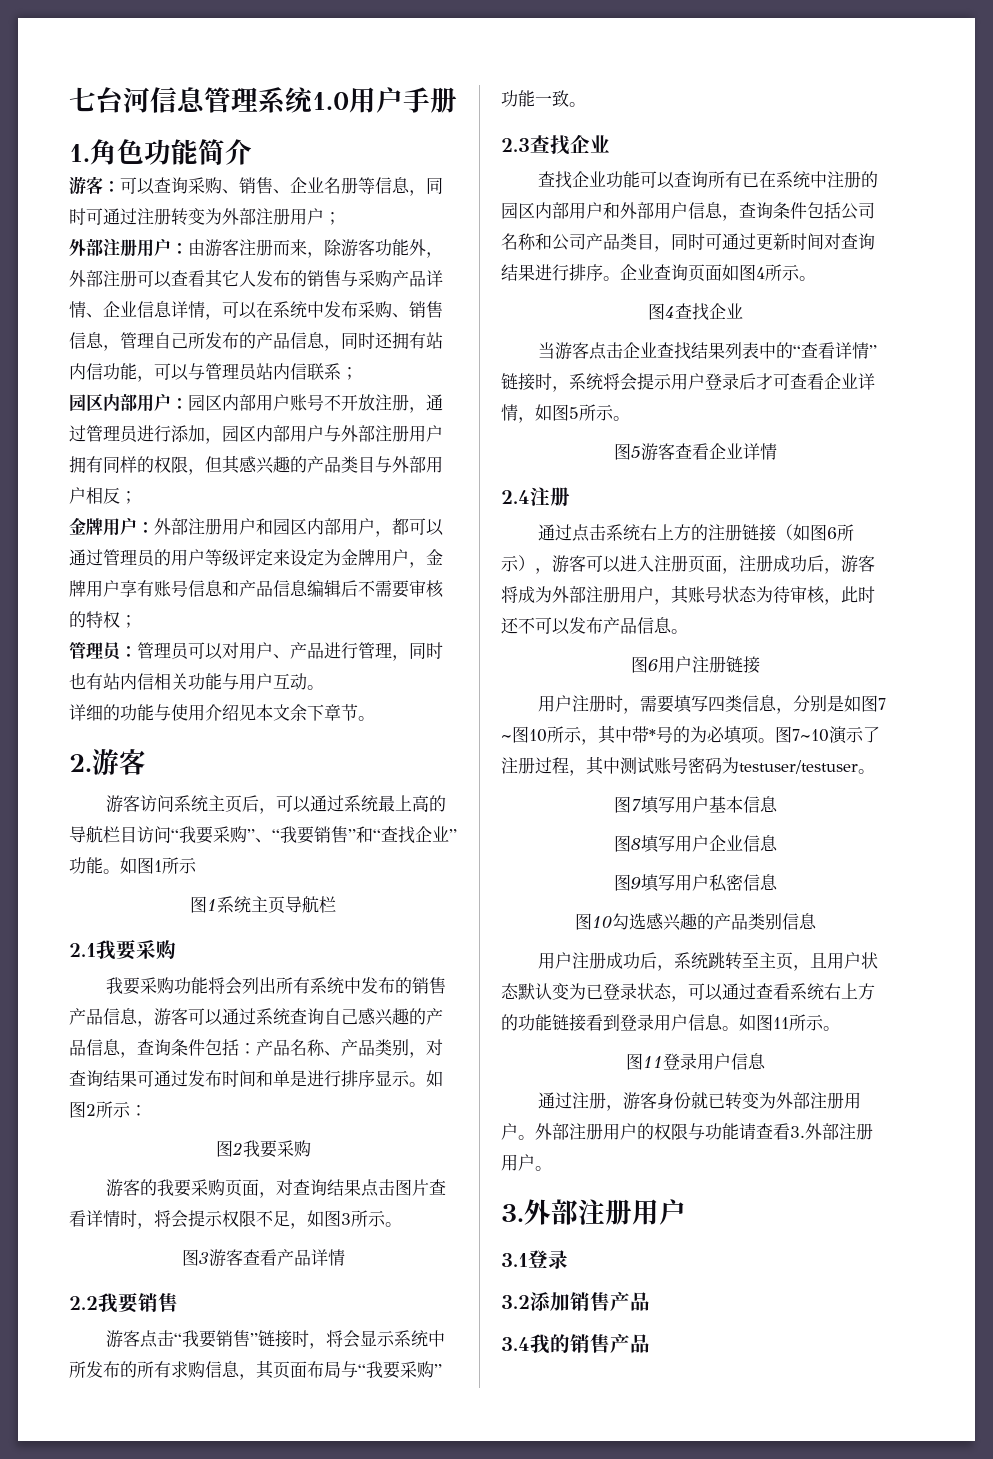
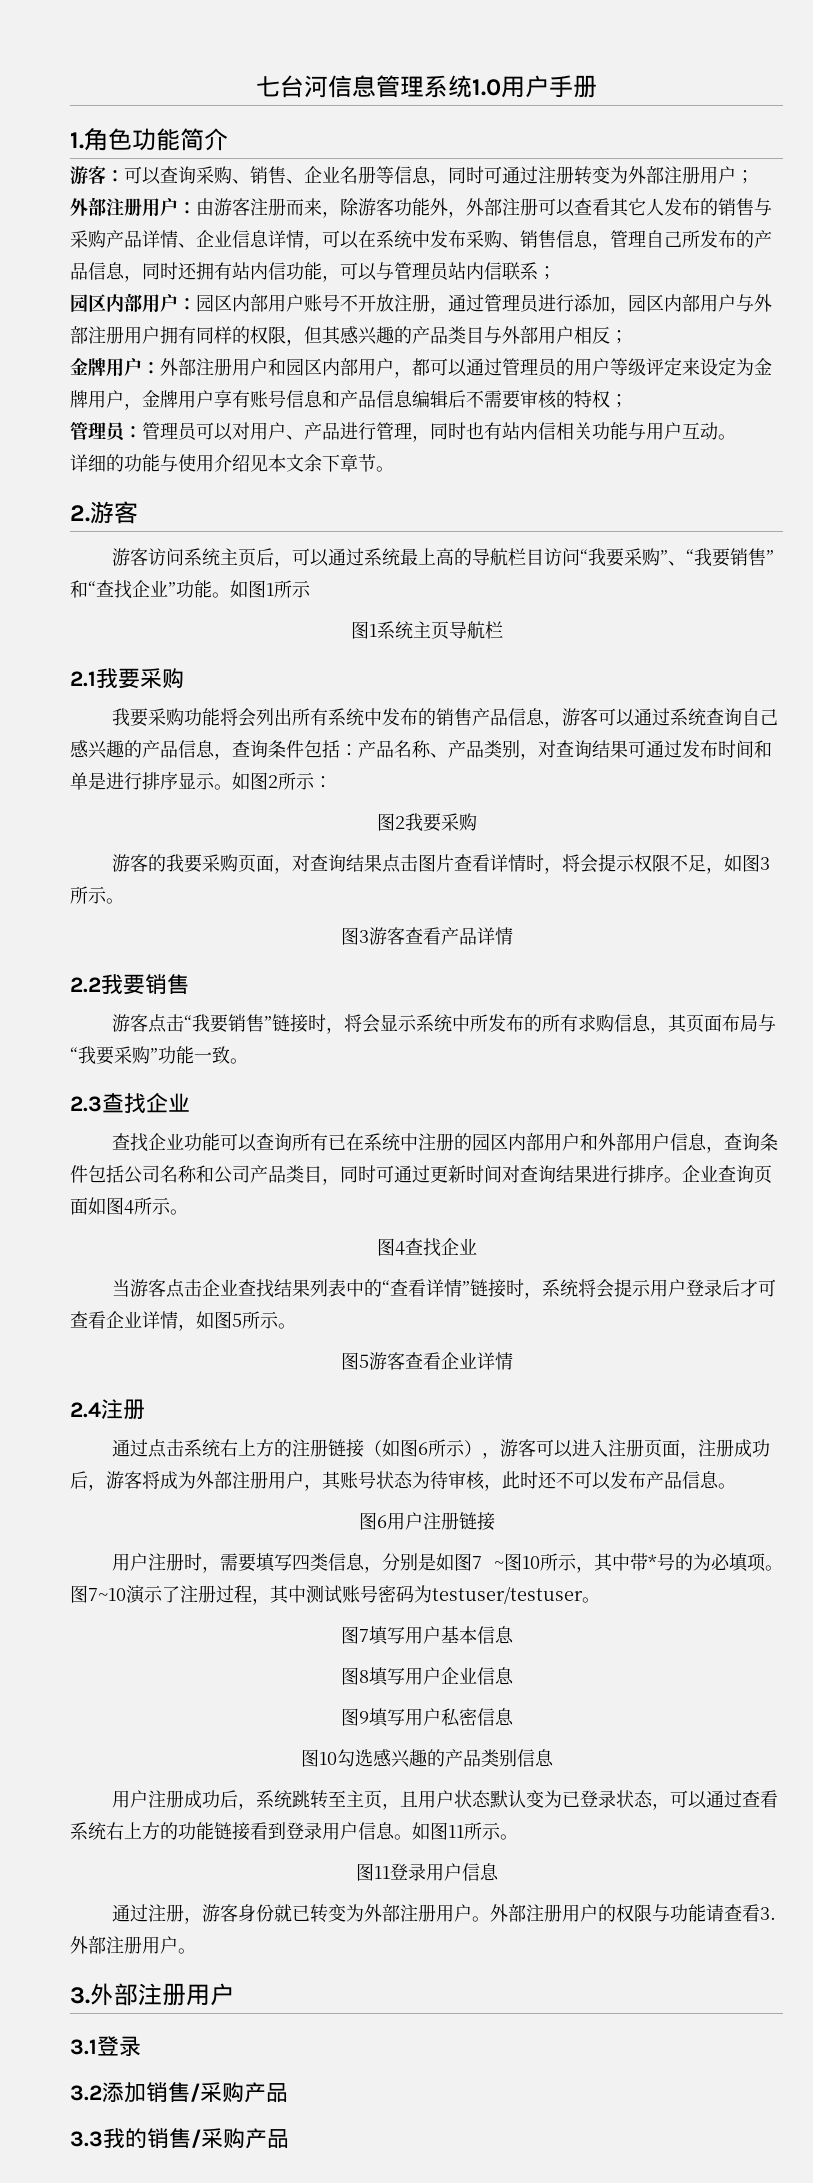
(610, 1301) none -> [190,2082,244,2102] /采购
[501,1337,530,1351] 3.4 -> [70,2131,103,2147] 3.3
(610, 1343) none -> [191,2128,245,2148] /采购

